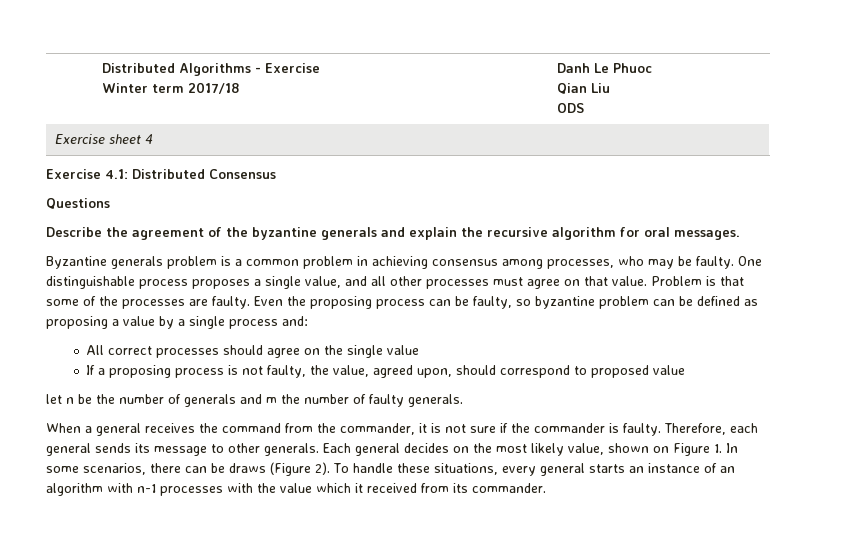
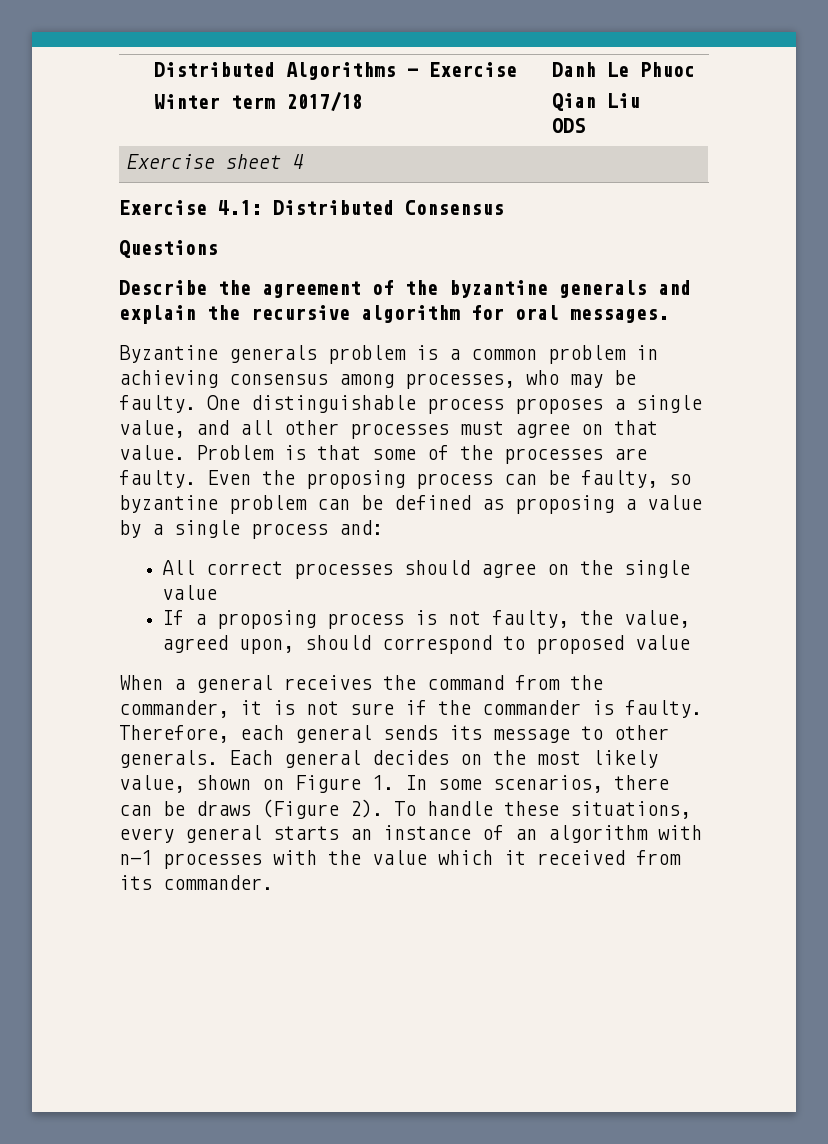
[46,394,463,407] // let n be the number of generals and m the number of faulty generals. -> (690, 642) none

